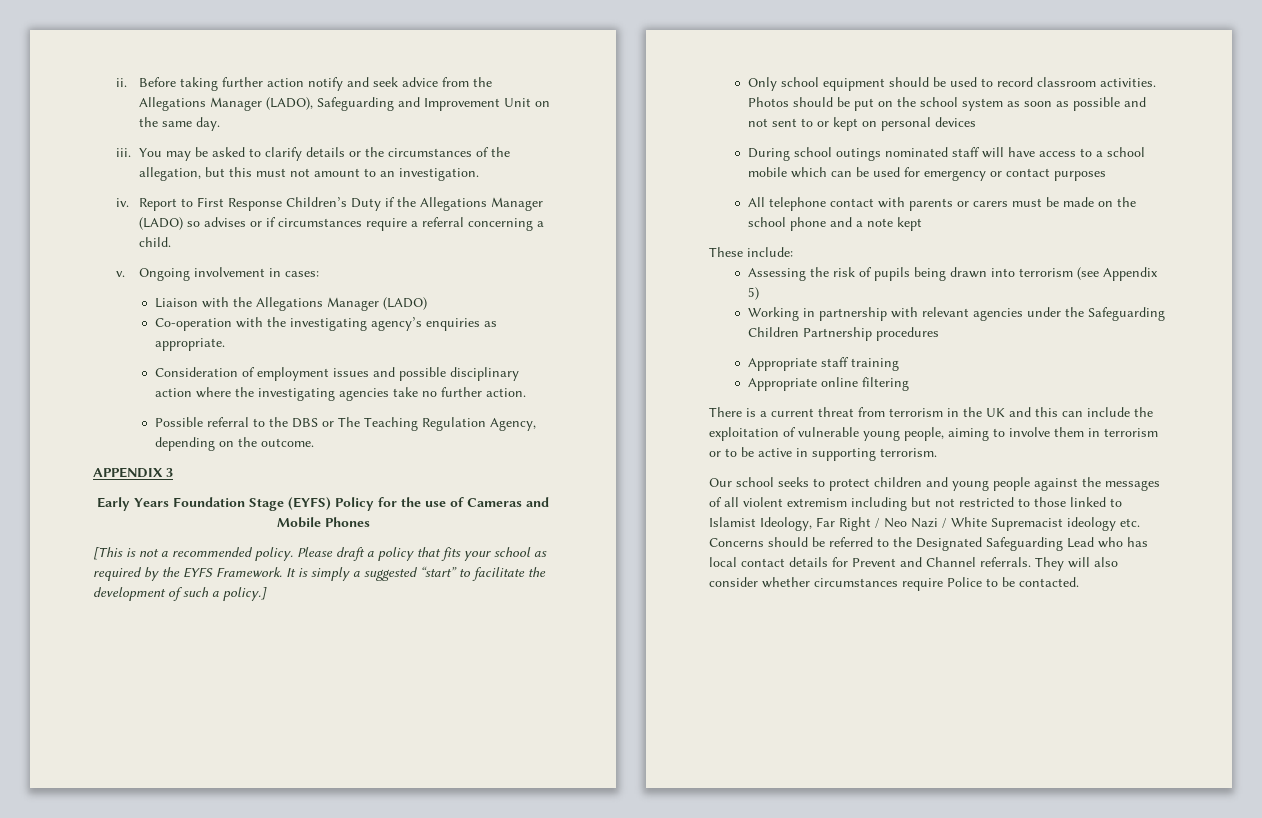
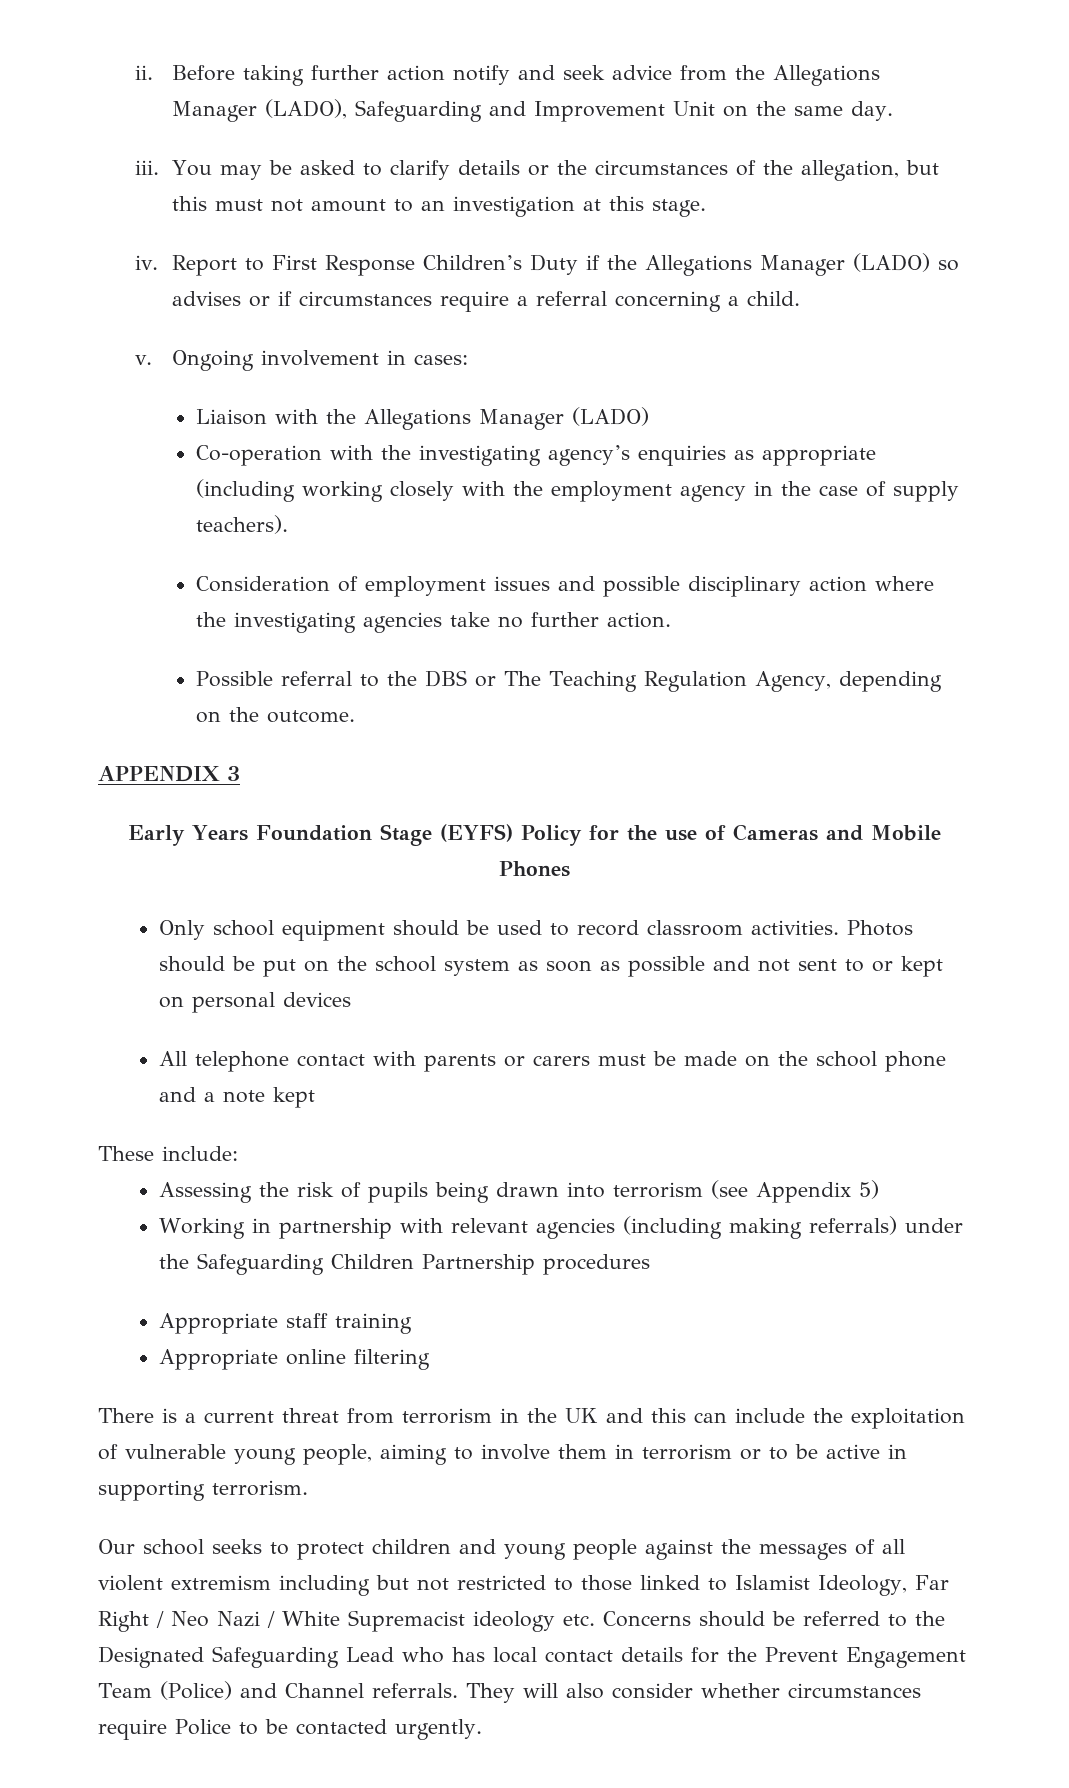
[399,168,480,181] investigation. -> [453,196,707,217] investigation at this stage.
[154,338,225,351] appropriate. -> [762,445,877,466] [196,479,960,502] [196,515,289,534] appropriate (including working closely with the employment agency in the case of supply teachers).
[93,547,547,561] [93,566,546,581] [93,587,267,601] // [This is not a recommended policy. Please draft a policy that fits your school as required by the EYFS Framework. It is simply a suggested “start” to facilitate the development of such a policy.] -> (570, 869) none
[747,147,1145,161] [747,167,1106,181] // During school outings nominated staff will have access to a school mobile which can be used for emergency or contact purposes -> (351, 999) none
(1023, 314) none -> [622,1216,897,1239] (including making referrals)
[852,558,896,567] Prevent -> [727,1647,966,1668] [98,1681,232,1700] the Prevent Engagement Team (Police)
[1019,577,1079,587] contacted. -> [295,1719,482,1740] contacted urgently.

